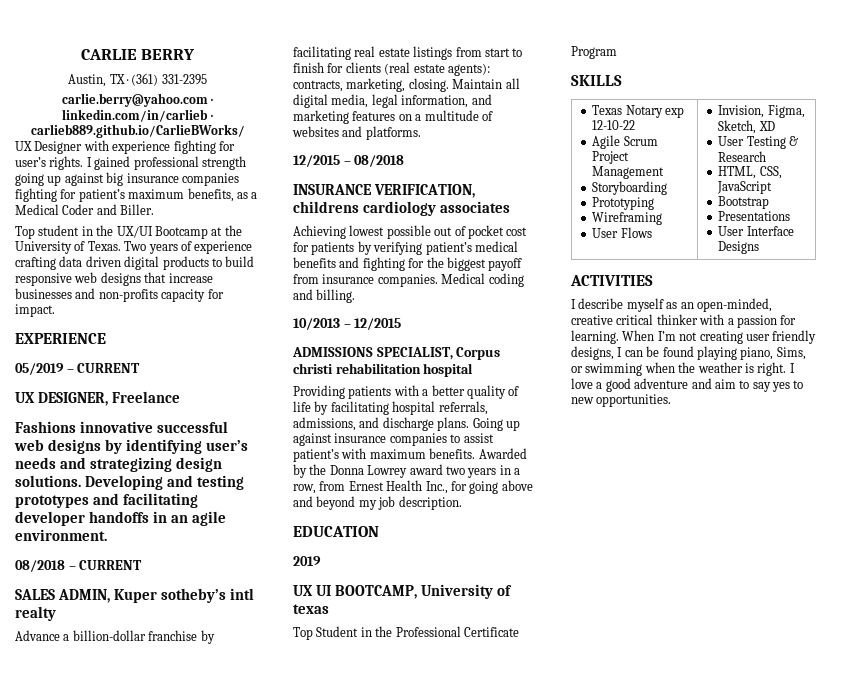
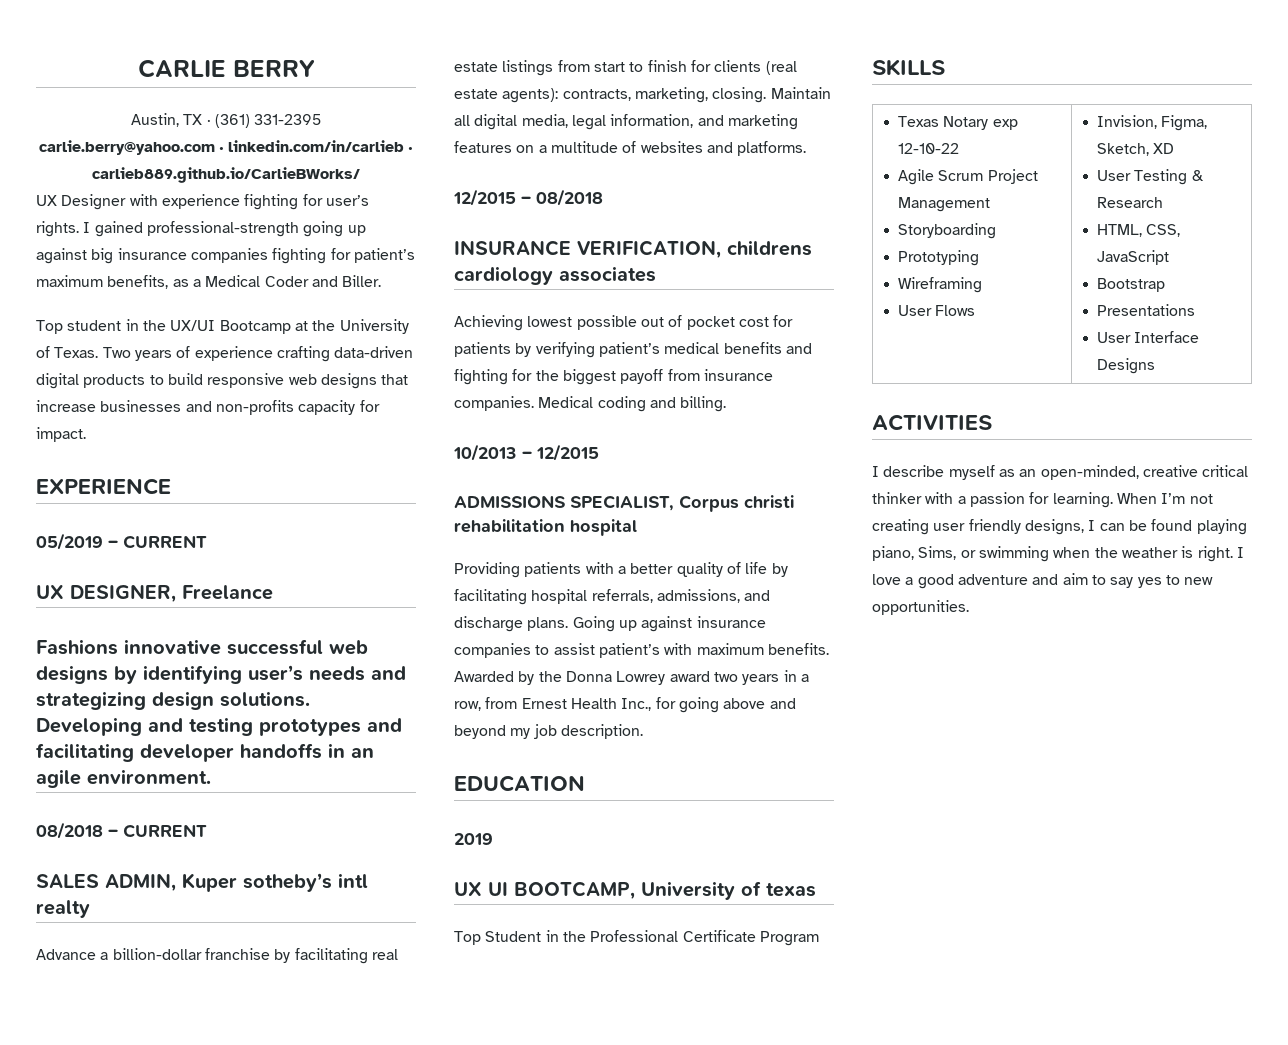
[133,156,246,170] professional strength -> [146,221,299,237] professional-strength
[59,256,121,267] data driven -> [334,346,414,358] data-driven

